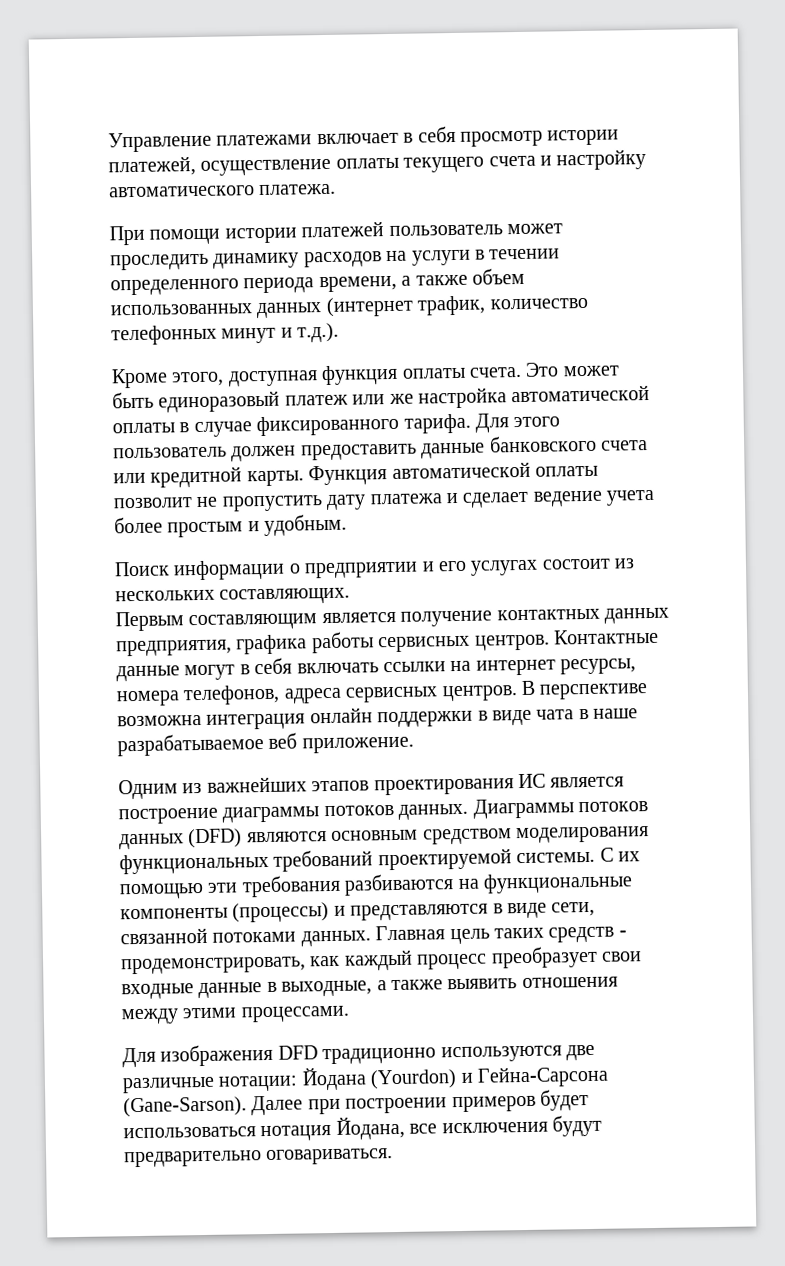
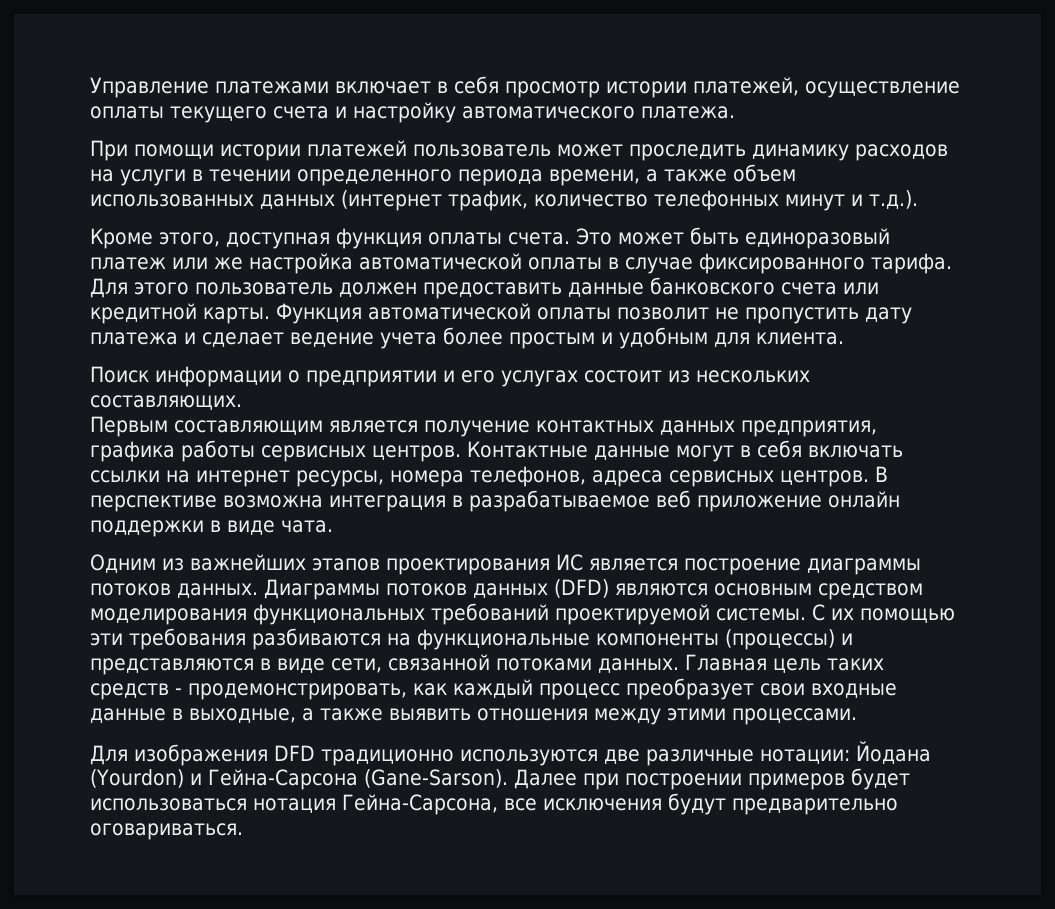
[264,513,348,536] удобным. -> [619,327,844,349] удобным для клиента.
[309,707,639,728] [117,732,414,757] онлайн поддержки в виде чата в наше разрабатываемое веб приложение. -> [452,490,900,512] [90,520,333,537] в разрабатываемое веб приложение онлайн поддержки в виде чата.
[335,1115,405,1140] Йодана, -> [342,794,498,815] Гейна-Сарсона,

